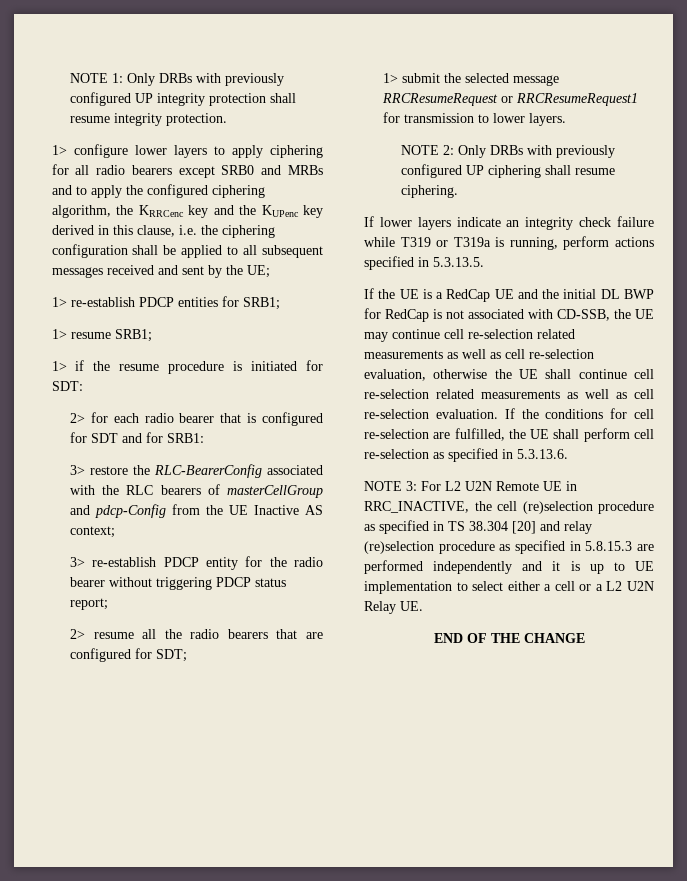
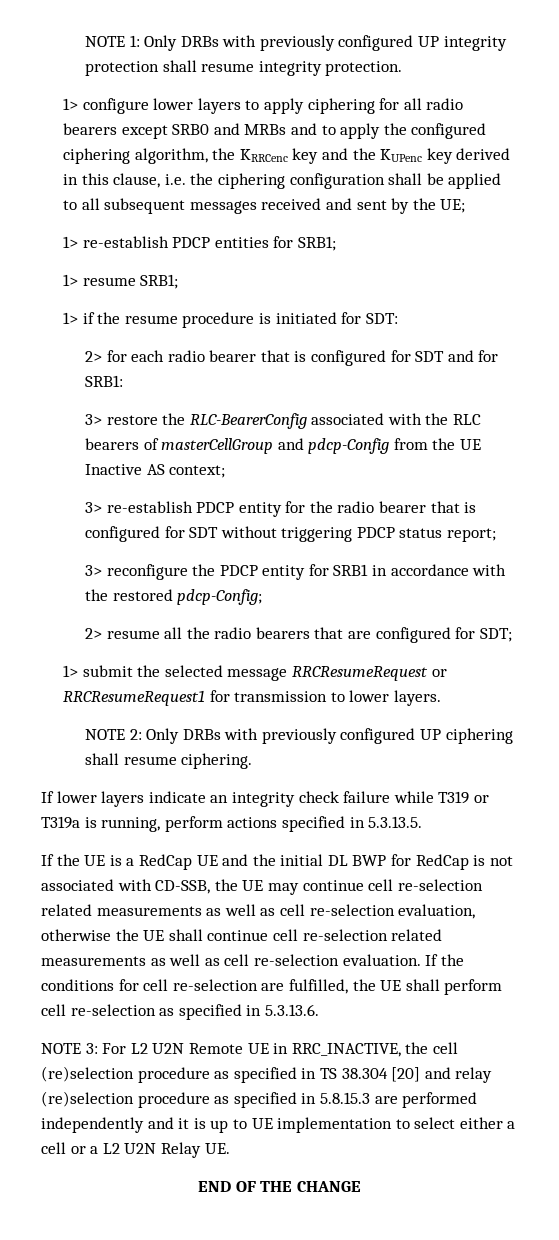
(106, 582) none -> [430,501,477,513] [84,526,219,542] that is configured for SDT
(109, 604) none -> [84,564,507,580] [84,589,263,605] // 3> reconfigure the PDCP entity for SRB1 in accordance with the restored pdcp-Config;

